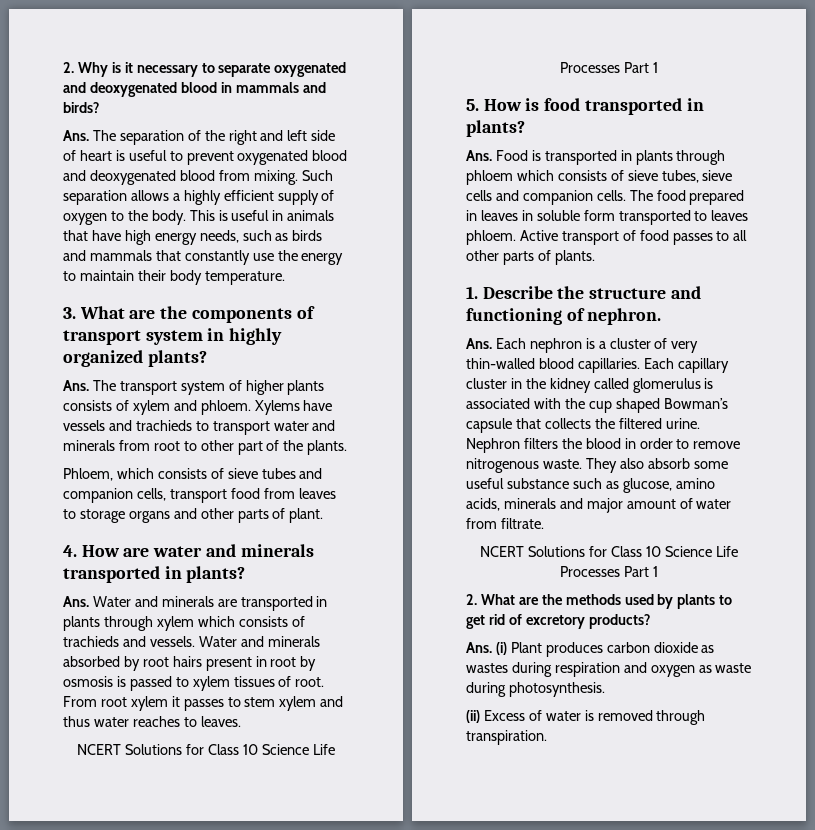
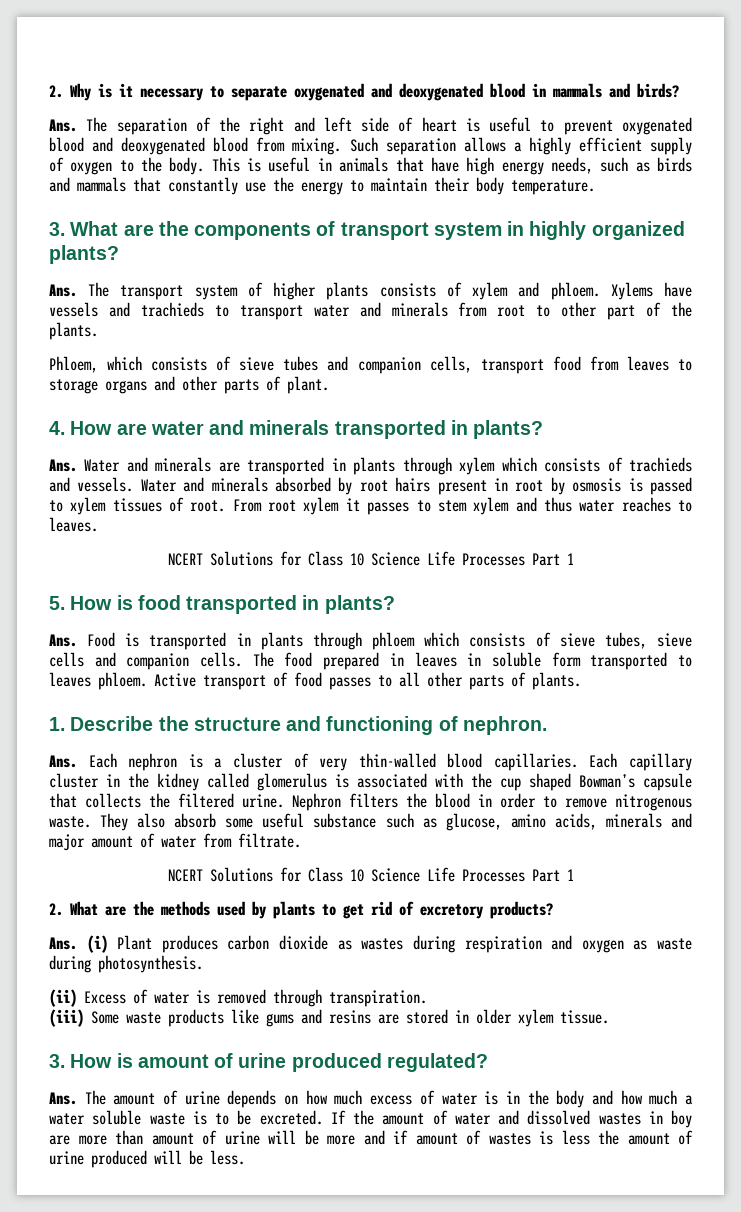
(547, 737) none -> [49,1009,609,1027] [49,1053,488,1072] [49,1090,694,1108] [49,1110,692,1128] [49,1130,693,1145] [49,1150,245,1168] // (iii) Some waste products like gums and resins are stored in older xylem tissue. // 3. How is amount of urine produced regulated? // Ans. The amount of urine depends on how much excess of water is in the body and how much a water soluble waste is to be excreted. If the amount of water and dissolved wastes in boy are more than amount of urine will be more and if amount of wastes is less the amount of urine produced will be less.

